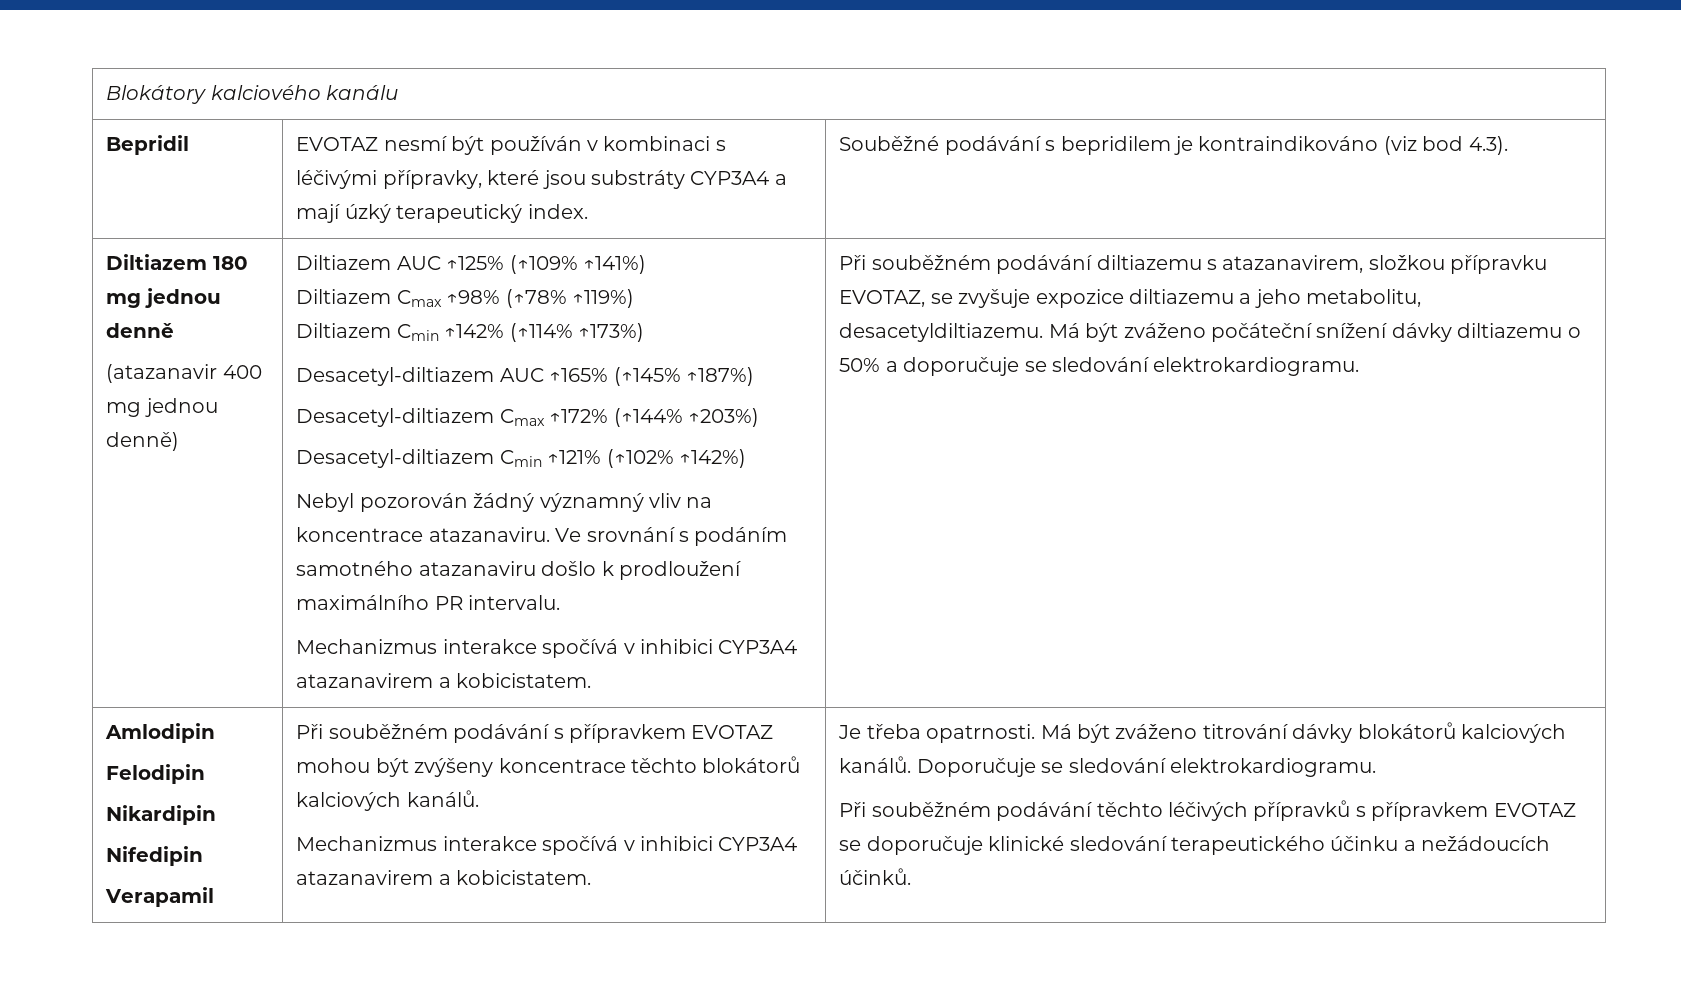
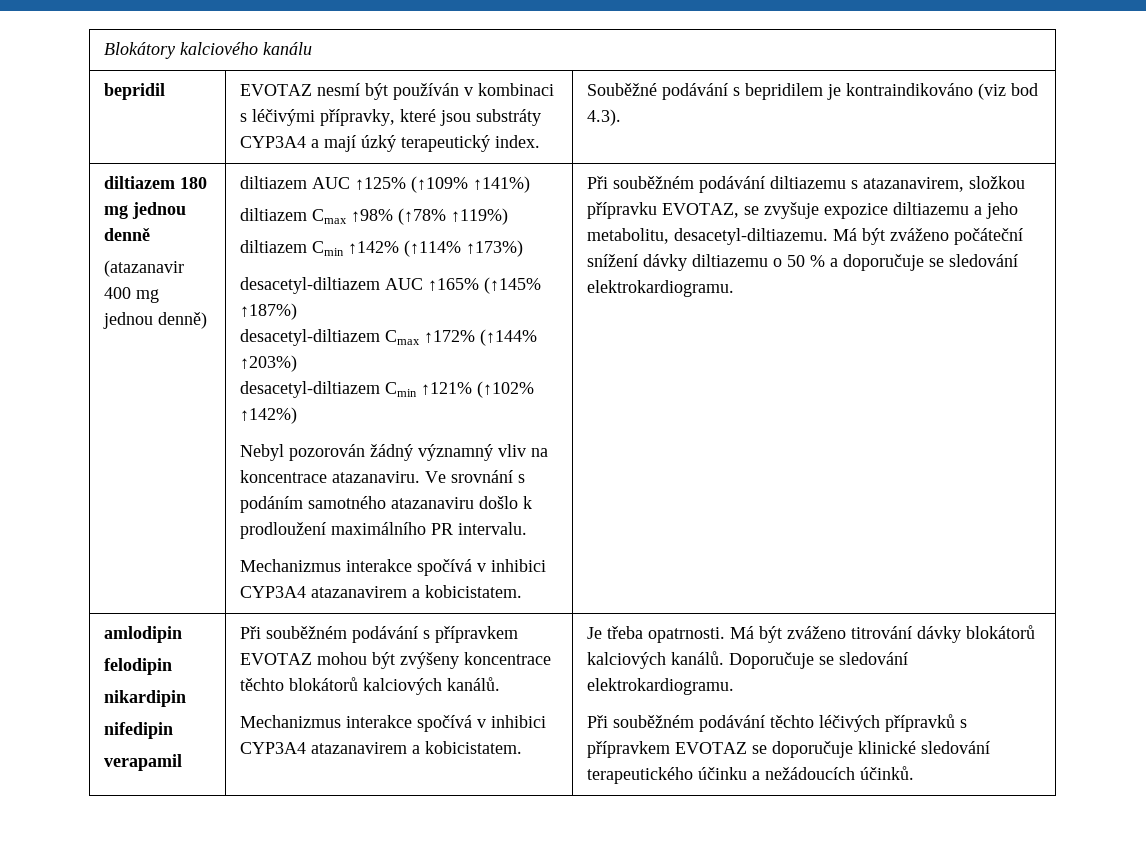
[106,135,190,155] Bepridil -> [104,83,166,100] bepridil
[106,254,208,270] Diltiazem -> [104,176,176,189] diltiazem
[296,255,392,270] Diltiazem -> [240,176,308,189] diltiazem
[296,289,392,304] Diltiazem -> [240,208,308,221] diltiazem
[296,323,392,338] Diltiazem -> [240,240,308,253] diltiazem
[296,367,495,386] Desacetyl-diltiazem -> [240,277,381,294] desacetyl-diltiazem
[296,408,495,427] Desacetyl-diltiazem -> [240,329,381,346] desacetyl-diltiazem
[296,449,495,468] Desacetyl-diltiazem -> [240,381,381,398] desacetyl-diltiazem
[839,323,1044,342] desacetyldiltiazemu. -> [674,228,829,245] desacetyl-diltiazemu.
[839,358,881,372] 50% -> [787,255,826,267] 50 %
[105,723,216,743] [106,764,206,784] [106,805,217,825] [106,846,204,866] [105,887,215,907] Amlodipin // Felodipin // Nikardipin // Nifedipin // Verapamil -> [104,626,183,643] [104,658,173,675] [104,690,187,707] [104,722,174,739] [104,754,183,771] amlodipin // felodipin // nikardipin // nifedipin // verapamil

